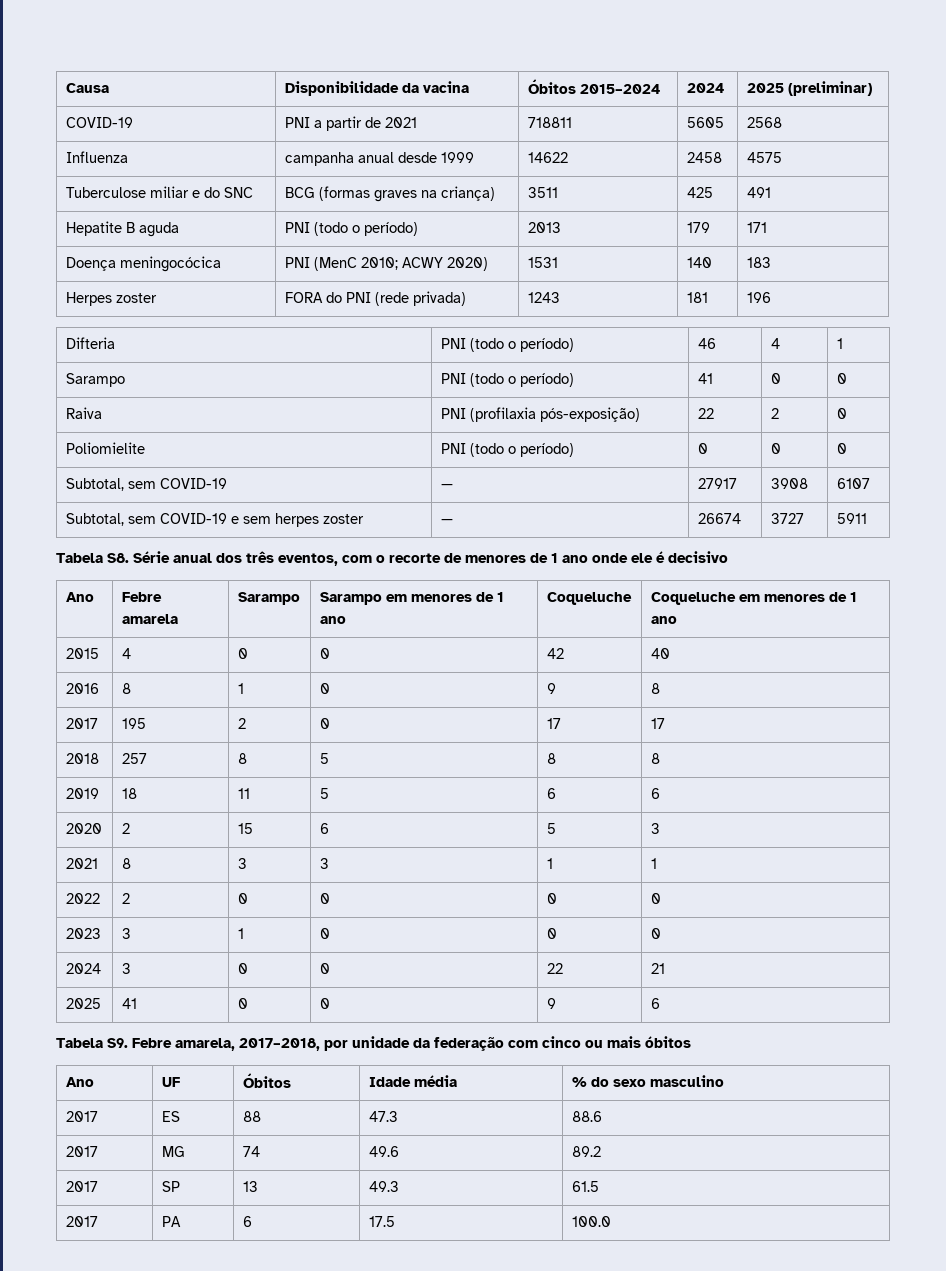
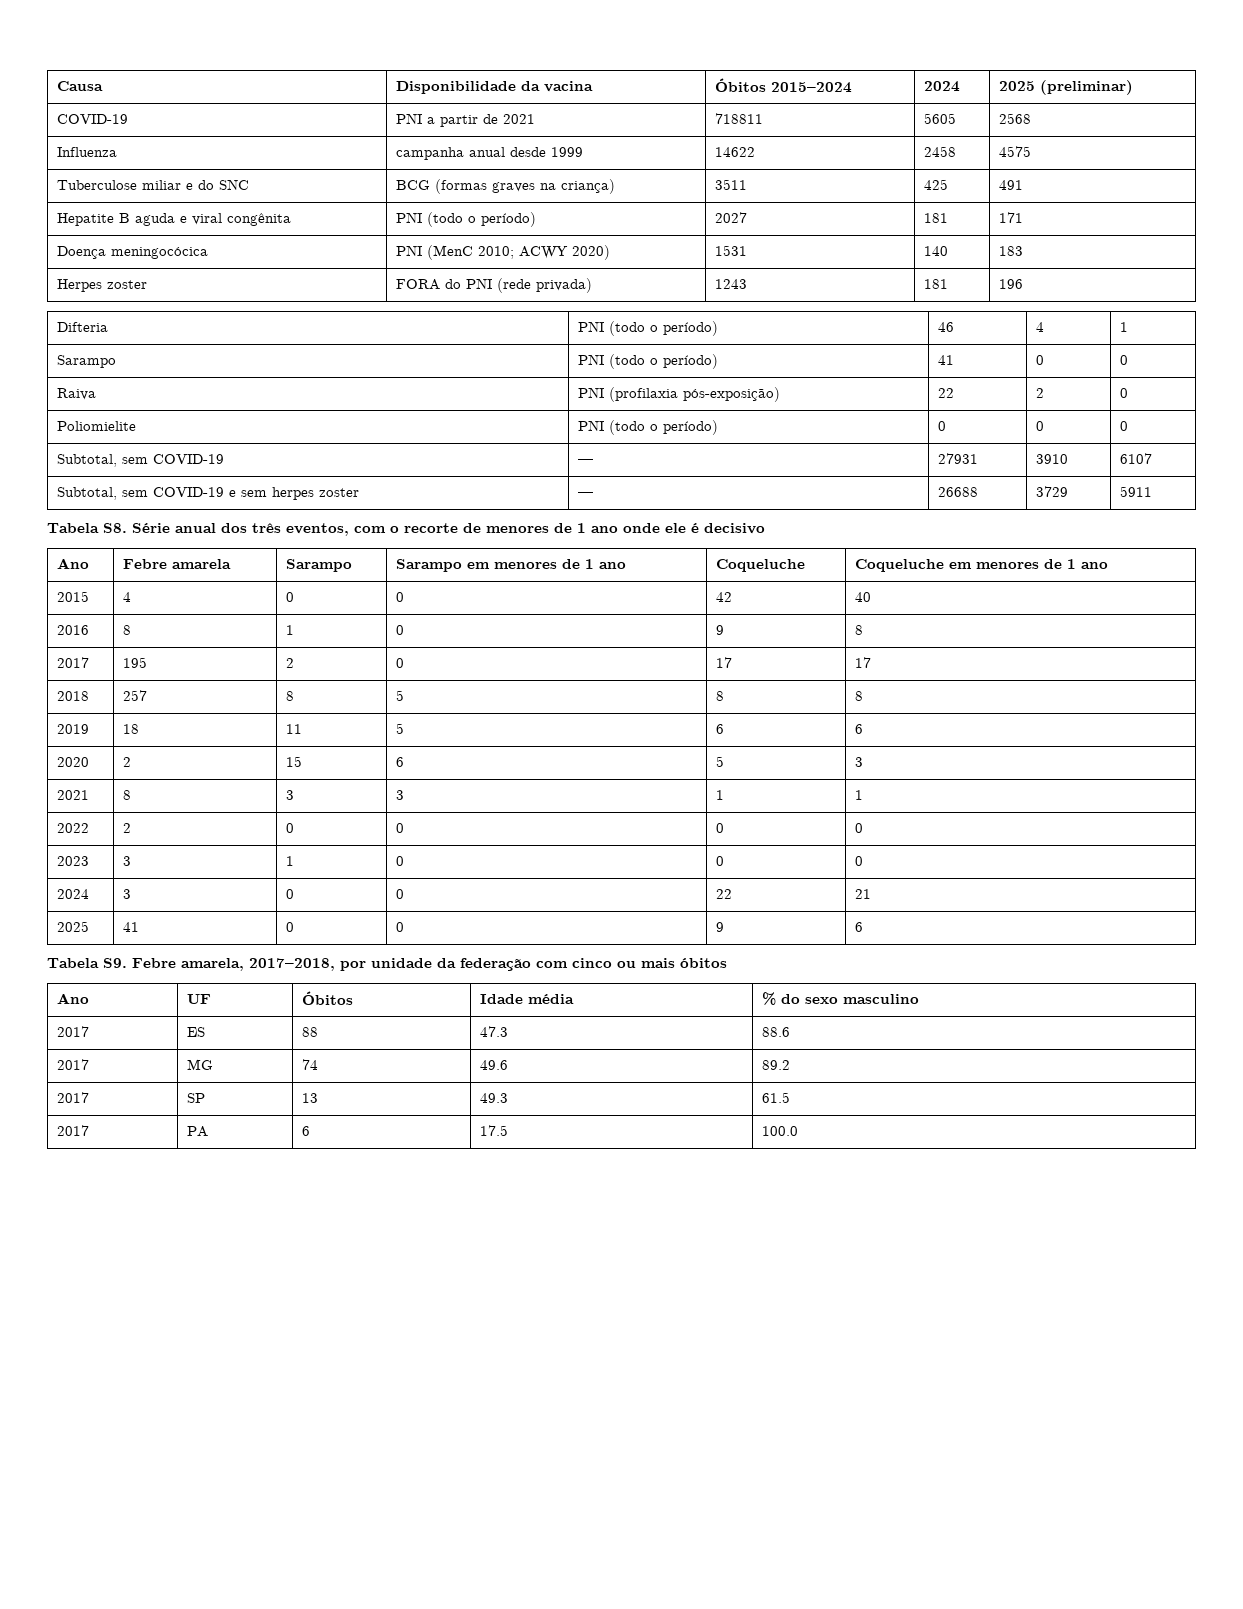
[284,222,418,236] [527,222,561,233] [686,222,710,233] | PNI (todo o período) | 2013 | 179 -> [179,213,291,226] [395,212,536,227] [714,212,747,223] [923,213,948,223] e viral congênita | PNI (todo o período) | 2027 | 181
[697,478,737,489] [770,478,808,489] 27917 | 3908 -> [937,453,978,464] [1035,454,1068,464] 27931 | 3910
[697,513,741,524] [770,513,804,524] 26674 | 3727 -> [937,487,978,497] [1035,486,1068,497] 26688 | 3729

